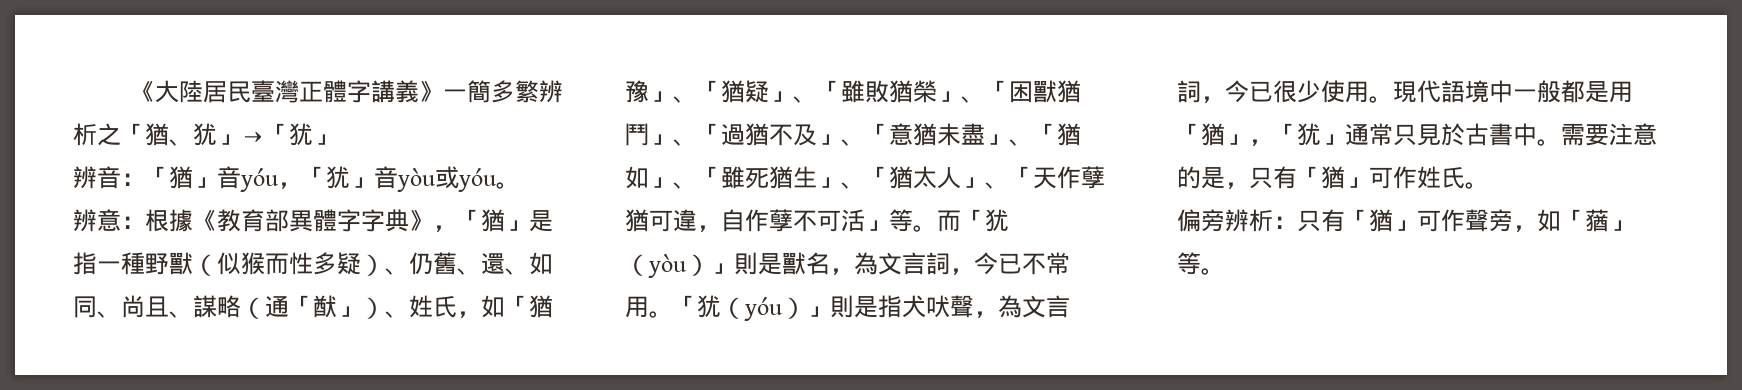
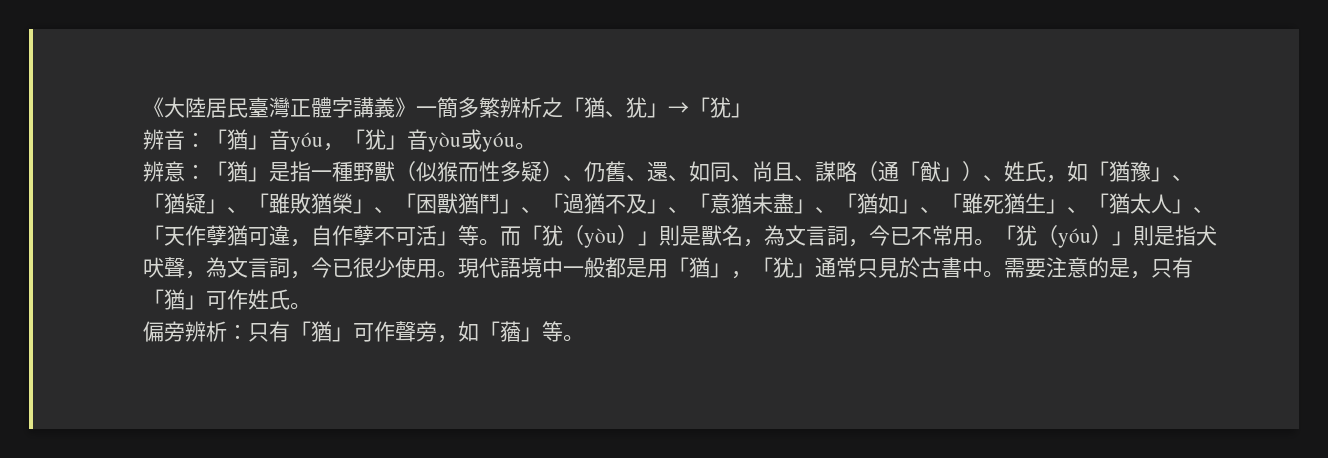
[145,209,457,232] 根據《教育部異體字字典》， -> (206, 171) none

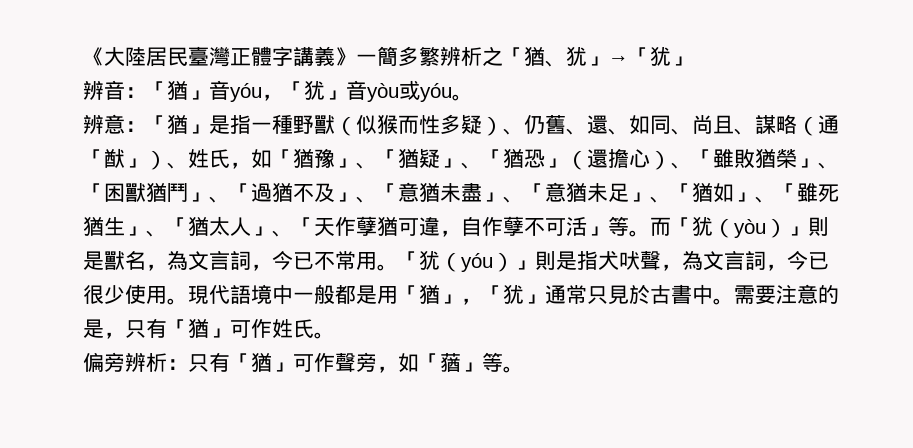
(269, 202) none -> [503,148,713,170] 猶恐」（還擔心）、「
(857, 202) none -> [545,182,692,203] 意猶未足」、「

